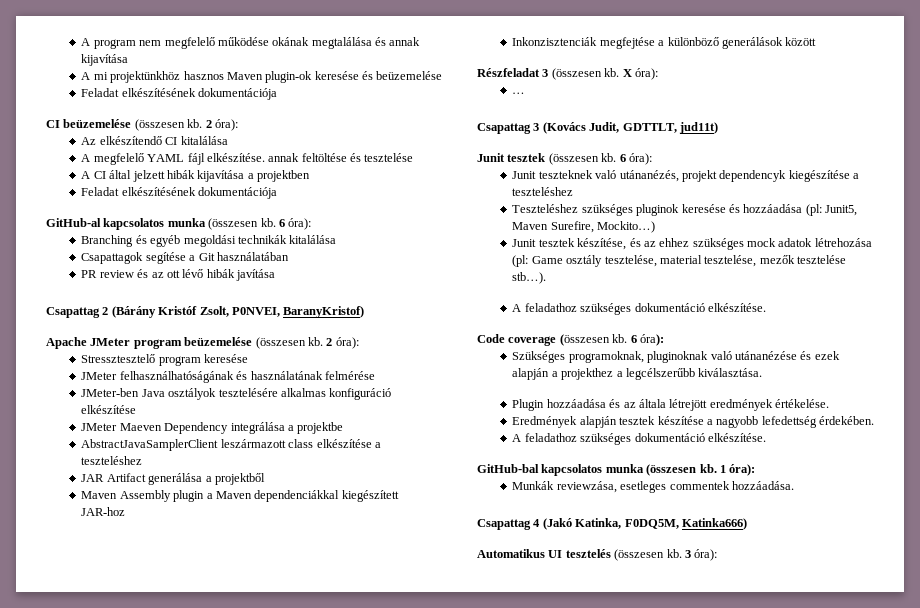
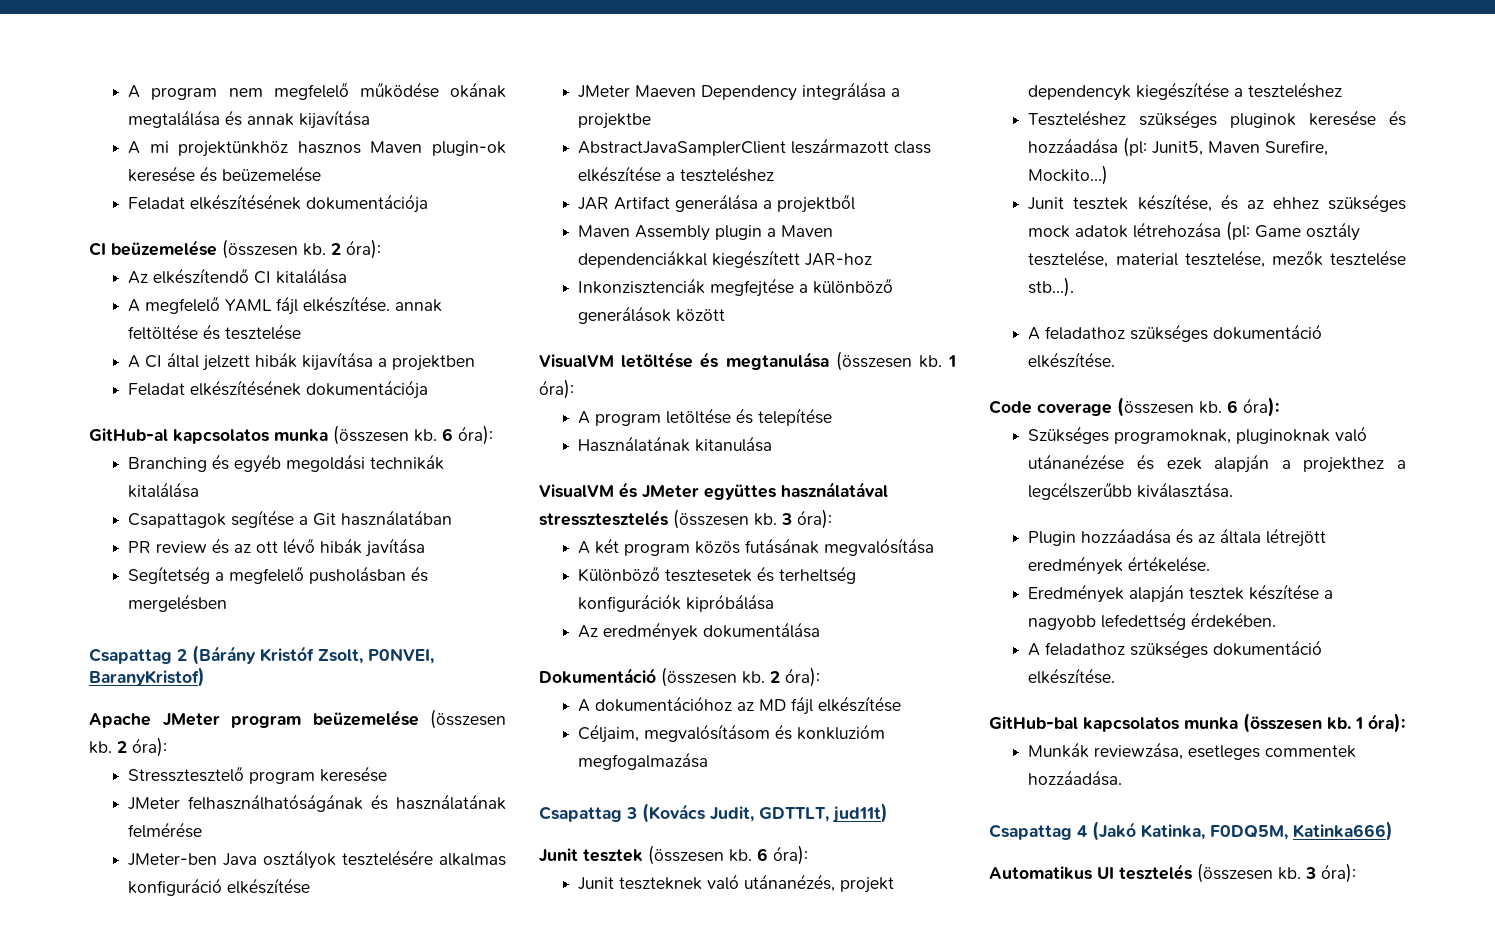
(275, 275) none -> [128,566,429,584] [128,594,228,612] // Segítetség a megfelelő pusholásban és mergelésben
[477,68,658,80] [512,92,526,94] Részfeladat 3 (összesen kb. X óra): // … -> [539,351,956,371] [539,379,574,399] [578,408,833,426] [578,436,773,452] [539,482,888,500] [539,509,832,529] [578,538,935,556] [578,566,857,584] [578,594,775,612] [578,622,821,641] [539,667,820,687] [578,696,902,715] [578,724,886,743] [578,752,709,770] VisualVM letöltése és megtanulása (összesen kb. 1 óra): // A program letöltése és telepítése // Használatának kitanulása // VisualVM és JMeter együttes használatával stressztesztelés (összesen kb. 3 óra): // A két program közös futásának megvalósítása // Különböző tesztesetek és terheltség konfigurációk kipróbálása // Az eredmények dokumentálása // Dokumentáció (összesen kb. 2 óra): // A dokumentációhoz az MD fájl elkészítése // Céljaim, megvalósításom és konkluzióm megfogalmazása

